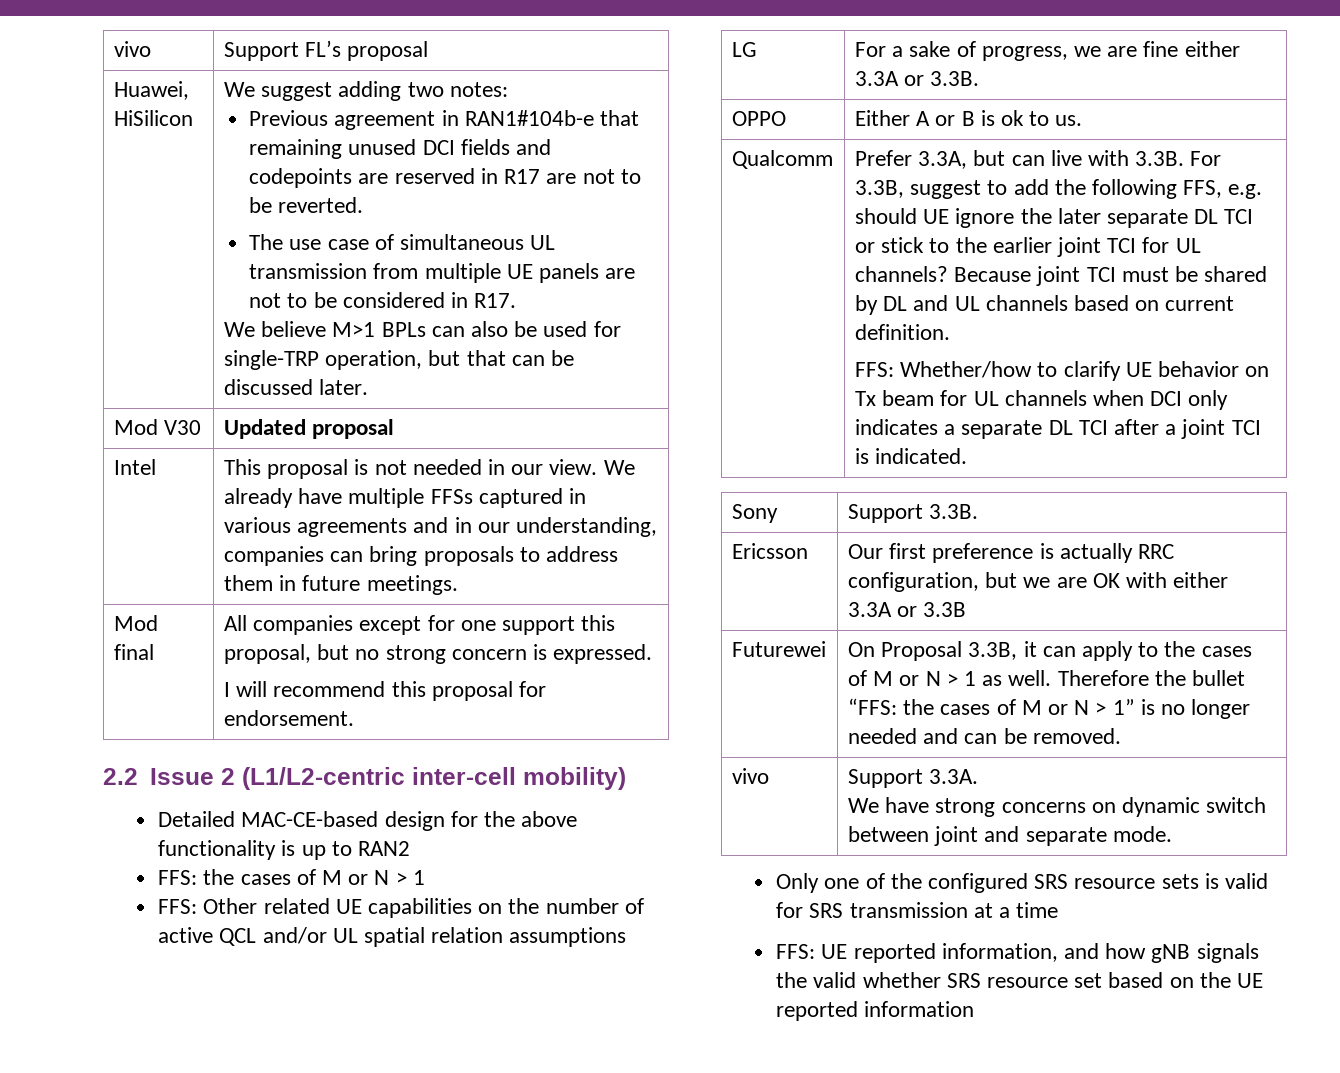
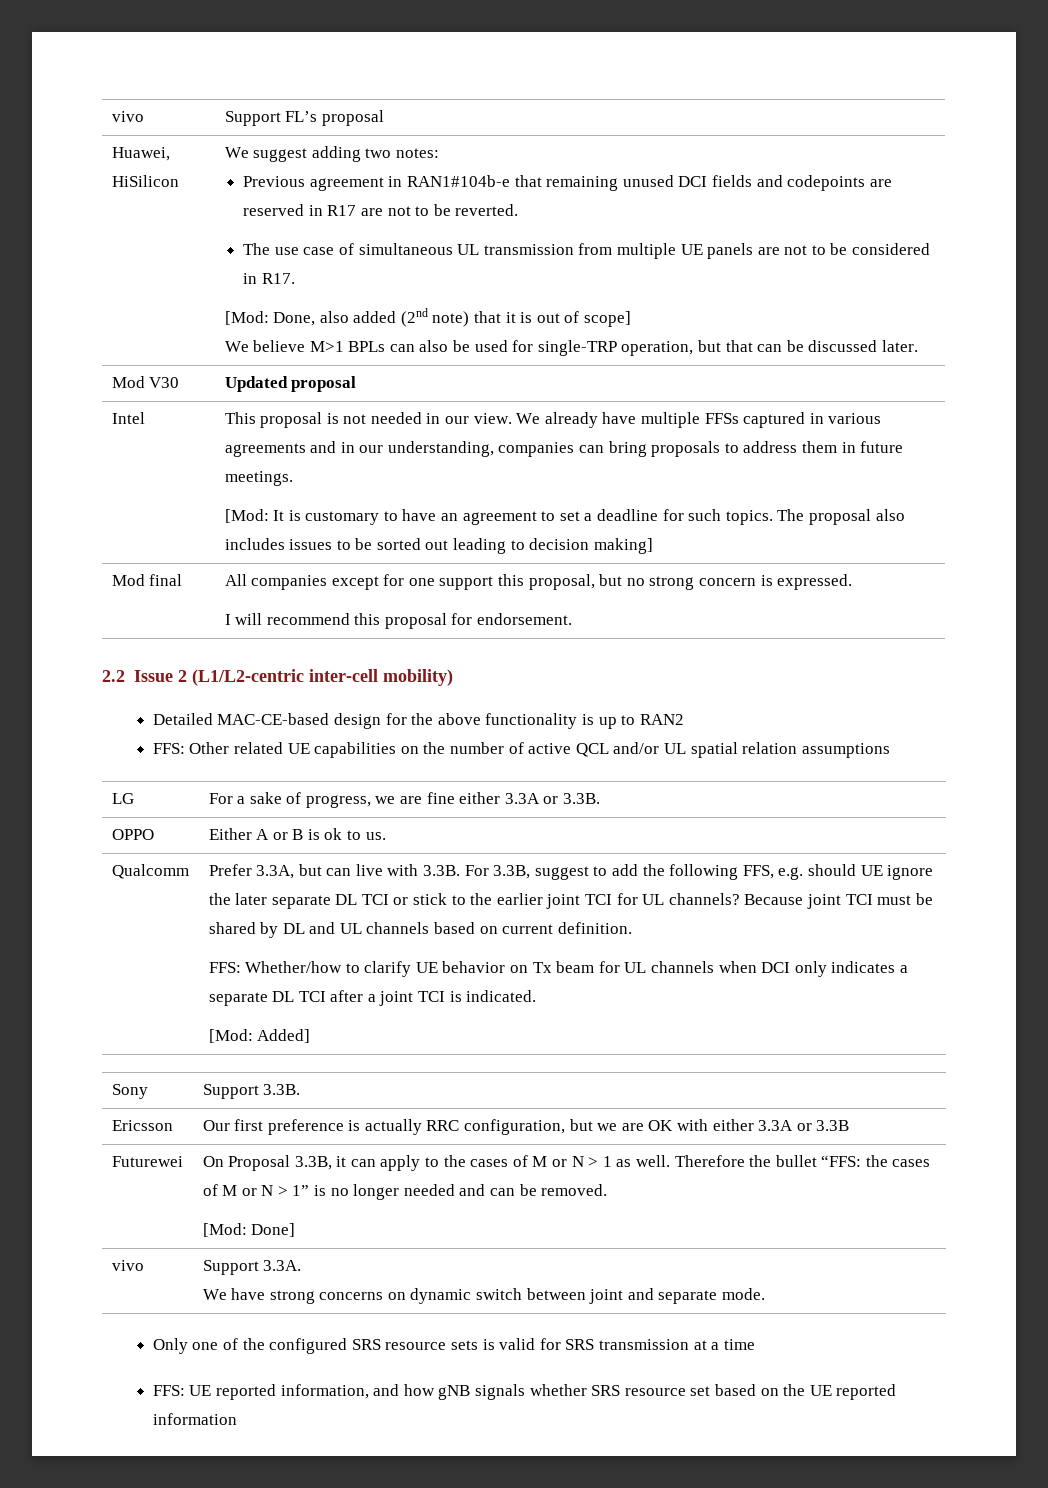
(517, 300) none -> [224,308,631,327] // [Mod: Done, also added (2nd note) that it is out of scope]
(458, 585) none -> [224,509,905,525] [224,538,653,554] // [Mod: It is customary to have an agreement to set a deadline for such topics. The proposal also includes issues to be sorted out leading to decision making]
[158,869,425,885] // FFS: the cases of M or N > 1 -> (684, 719) none
(968, 456) none -> [208,1029,311,1043] // [Mod: Added]
(1121, 736) none -> [202,1223,296,1237] // [Mod: Done]
[776,972,857,988] the valid -> (526, 1392) none

